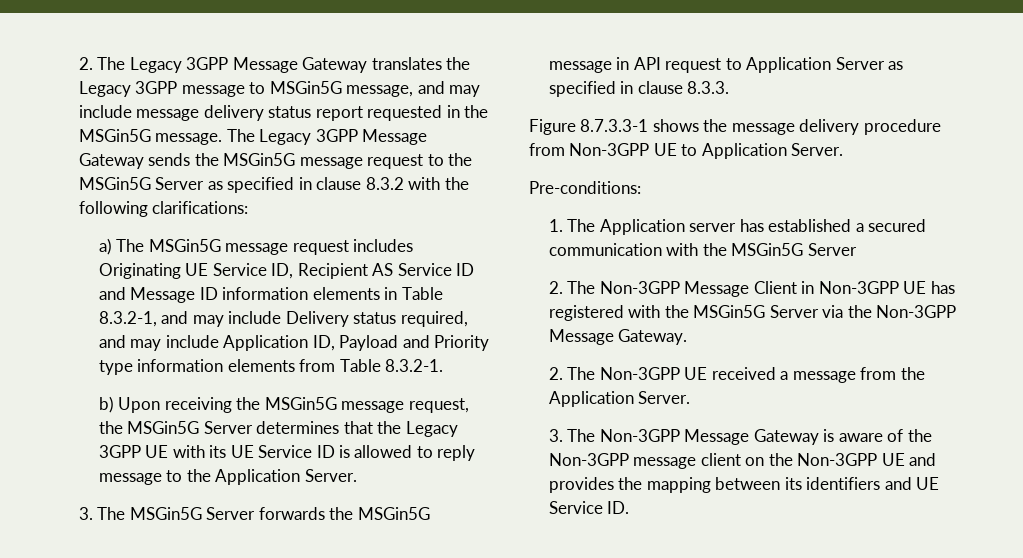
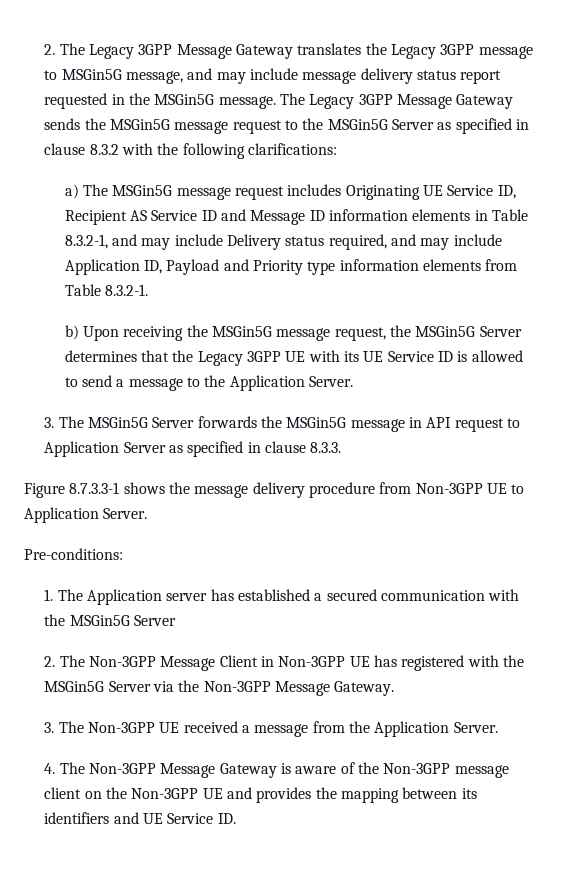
[437,445,476,461] reply -> [82,375,125,387] send a
[548,367,563,380] 2. -> [44,722,55,733] 3.
[548,429,563,442] 3. -> [44,763,56,774] 4.

